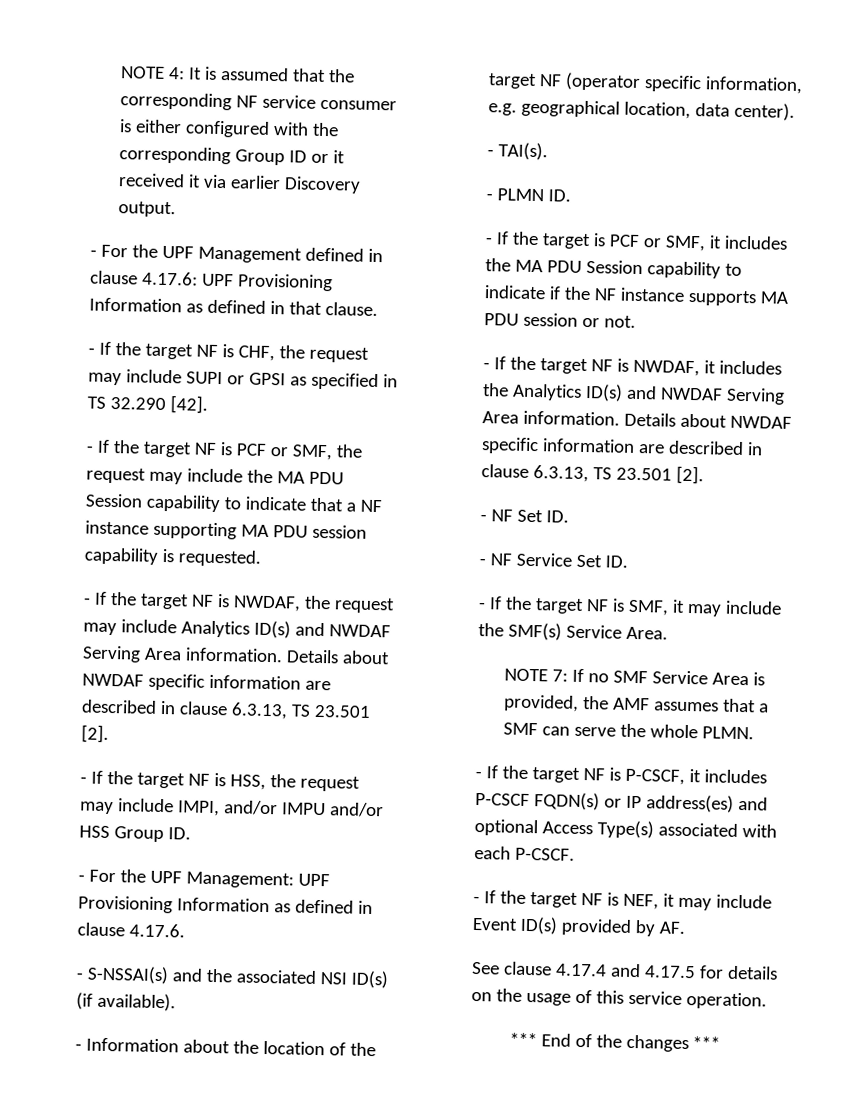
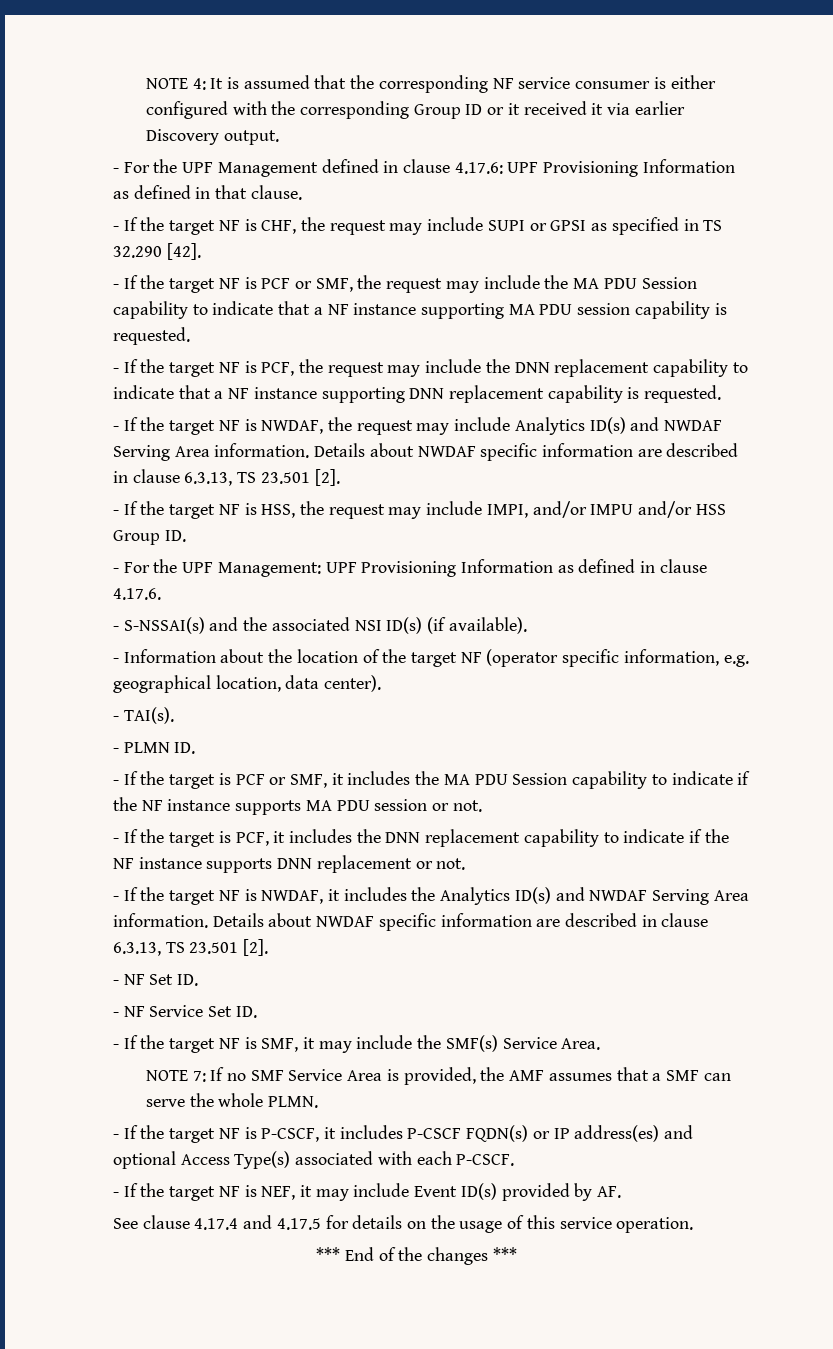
(262, 558) none -> [112,359,748,377] [112,385,722,403] // - If the target NF is PCF, the request may include the DNN replacement capability to indicate that a NF instance supporting DNN replacement capability is requested.
(636, 321) none -> [112,829,729,847] [112,855,466,873] // - If the target is PCF, it includes the DNN replacement capability to indicate if the NF instance supports DNN replacement or not.

